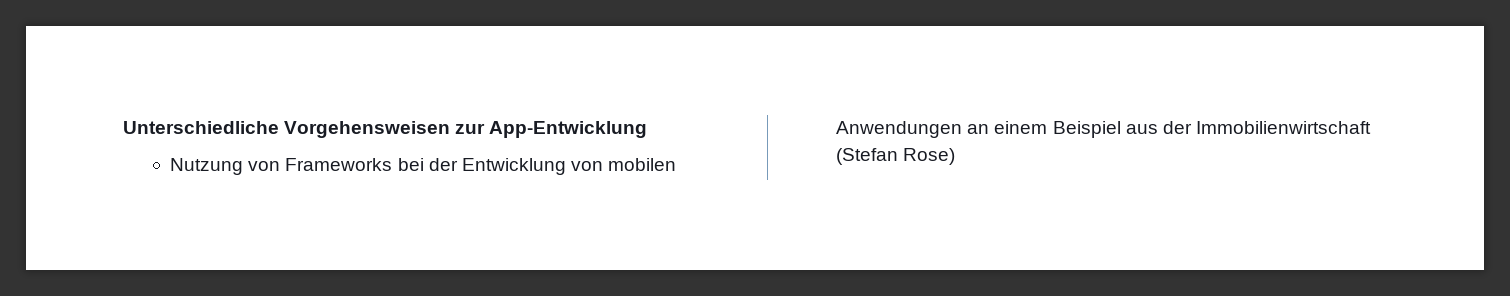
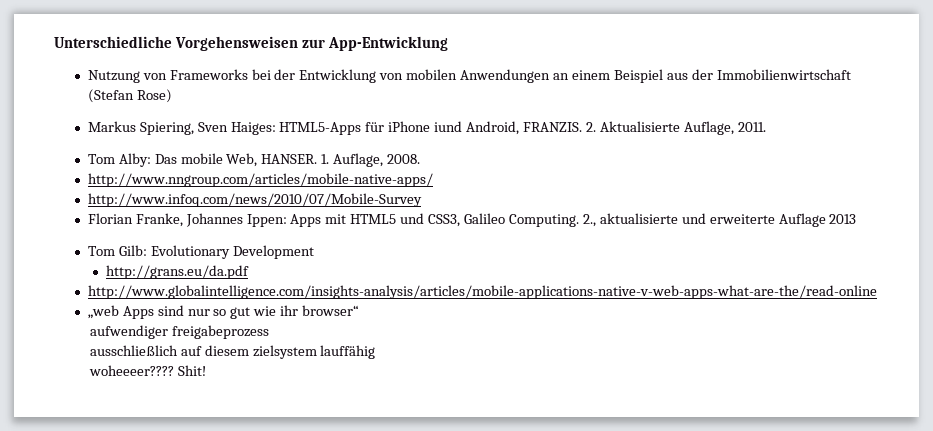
(956, 156) none -> [87,121,766,135] [87,153,421,167] [87,173,433,187] [87,193,422,207] [87,213,857,227] [87,245,314,259] [105,265,249,279] [87,285,877,299] [87,305,360,319] [89,325,269,339] [89,345,376,359] [88,365,206,376] // Markus Spiering, Sven Haiges: HTML5-Apps für iPhone iund Android, FRANZIS. 2. Aktualisierte Auflage, 2011. // Tom Alby: Das mobile Web, HANSER. 1. Auflage, 2008. // http://www.nngroup.com/articles/mobile-native-apps/ // http://www.infoq.com/news/2010/07/Mobile-Survey // Florian Franke, Johannes Ippen: Apps mit HTML5 und CSS3, Galileo Computing. 2., aktualisierte und erweiterte Auflage 2013 // Tom Gilb: Evolutionary Development // http://grans.eu/da.pdf // http://www.globalintelligence.com/insights-analysis/articles/mobile-applications-native-v-web-apps-what-are-the/read-online // „web Apps sind nur so gut wie ihr browser“ // aufwendiger freigabeprozess // ausschließlich auf diesem zielsystem lauffähig // woheeeer???? Shit!

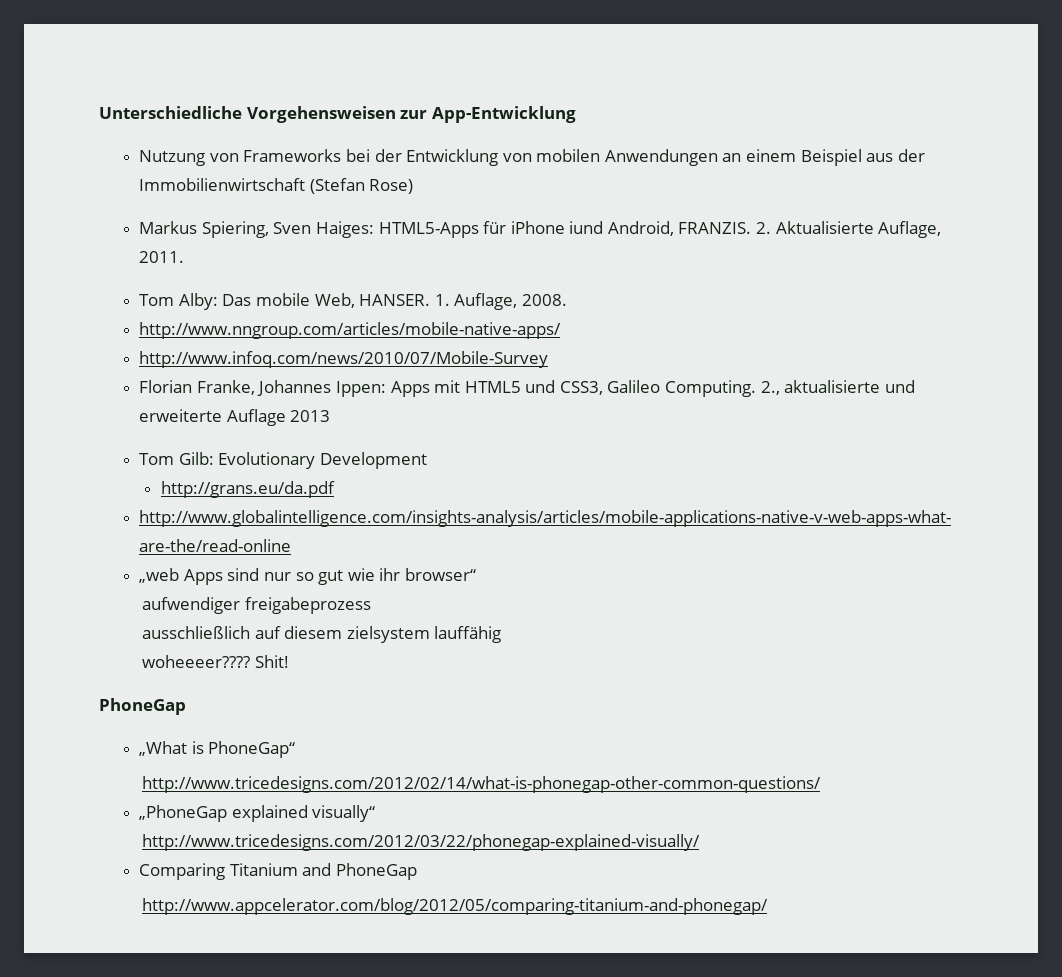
(206, 370) none -> [99,698,186,715] [139,741,296,758] [141,776,821,793] [139,805,376,822] [141,834,700,851] [139,863,417,880] [141,898,768,915] // PhoneGap // „What is PhoneGap“ // http://www.tricedesigns.com/2012/02/14/what-is-phonegap-other-common-questions/ // „PhoneGap explained visually“ // http://www.tricedesigns.com/2012/03/22/phonegap-explained-visually/ // Comparing Titanium and PhoneGap // http://www.appcelerator.com/blog/2012/05/comparing-titanium-and-phonegap/

